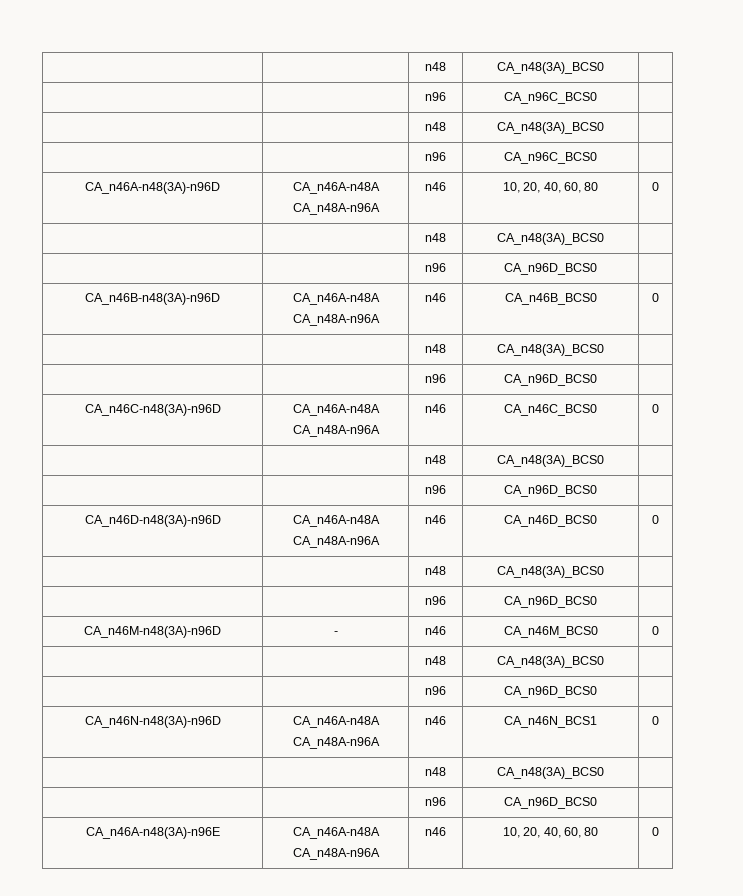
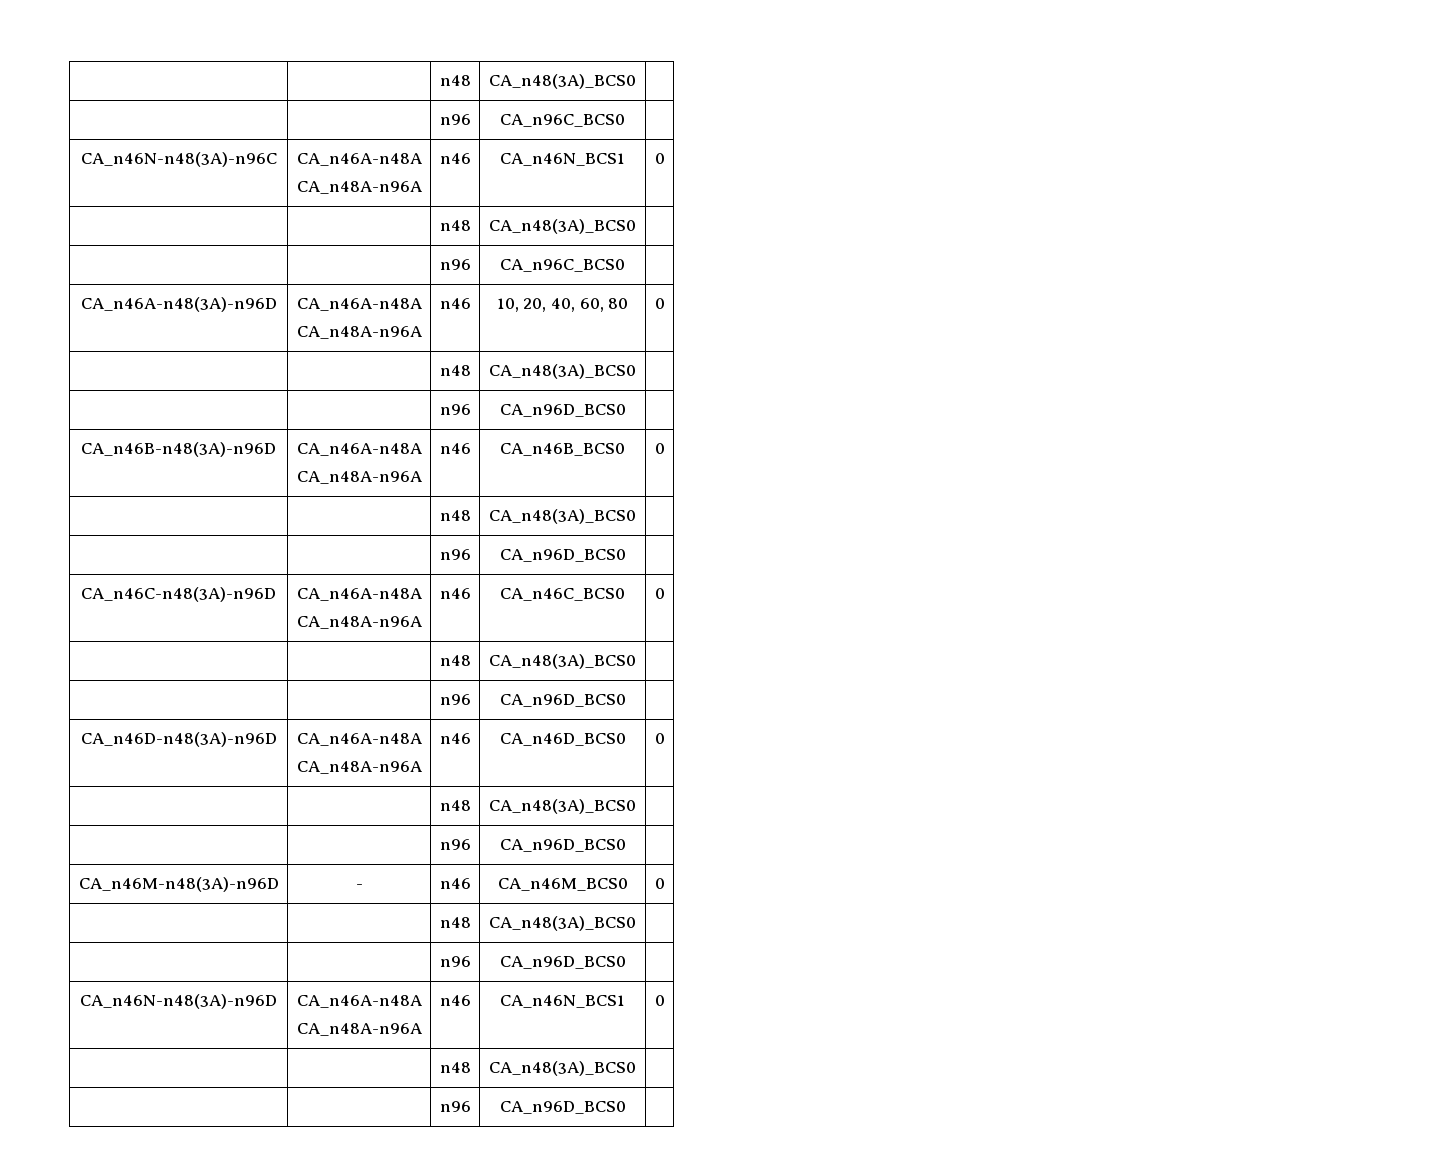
[425,62,446,71] [497,62,604,74] [425,92,446,101] [504,92,597,104] | | n48 | CA_n48(3A)_BCS0 | // | | n96 | CA_n96C_BCS0 | -> [439,75,471,86] [489,74,636,89] [439,114,471,125] [500,114,625,127] [80,152,277,167] [296,153,422,166] [296,181,422,194] [439,153,471,164] [500,153,625,166] [654,153,665,164] | | n48 | CA_n48(3A)_BCS0 | // | | n96 | CA_n96C_BCS0 | // CA_n46N-n48(3A)-n96C | CA_n46A-n48A // CA_n48A-n96A | n46 | CA_n46N_BCS1 | 0
[85,827,220,839] [292,827,380,839] [292,848,380,860] [425,827,446,836] [502,827,599,838] [652,827,659,836] // CA_n46A-n48(3A)-n96E | CA_n46A-n48A // CA_n48A-n96A | n46 | 10, 20, 40, 60, 80 | 0 -> (626, 1107) none

